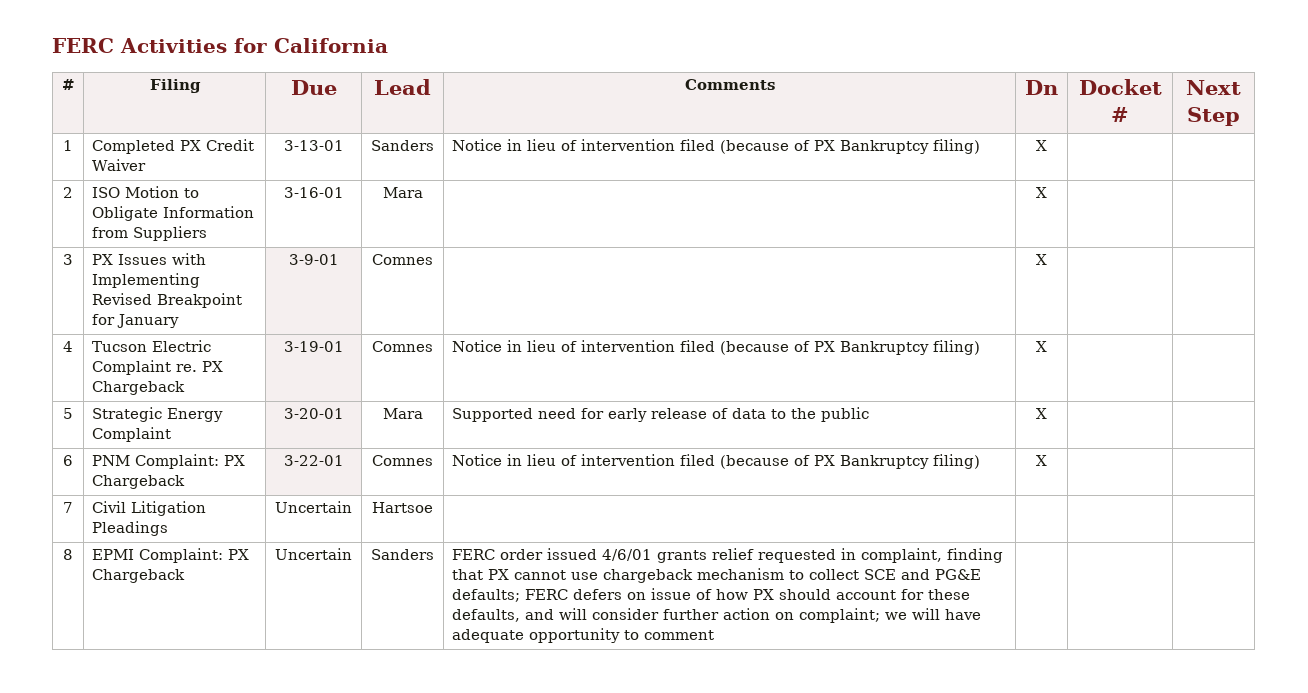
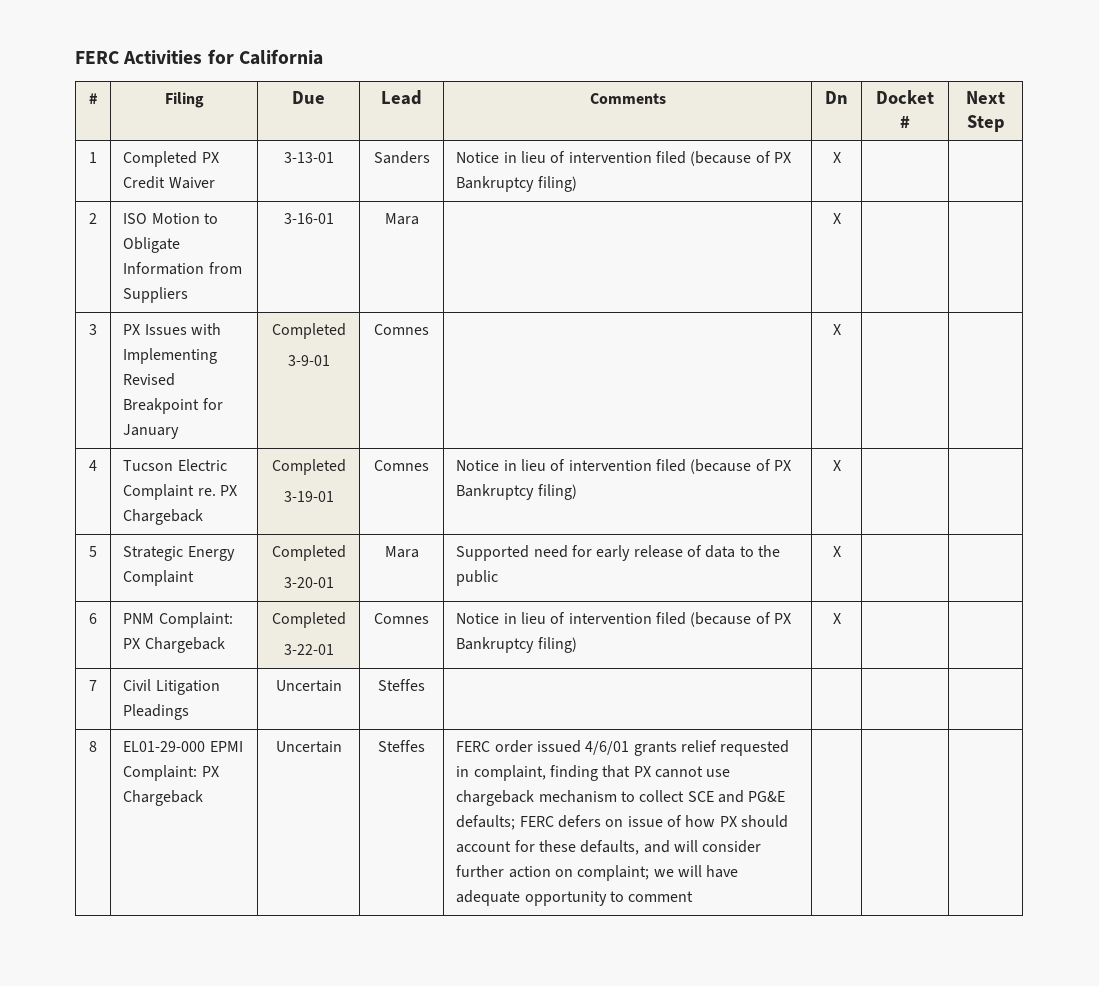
(179, 321) none -> [271,323,346,339] Completed //
(185, 388) none -> [271,459,346,475] Completed //
(171, 434) none -> [271,545,346,561] Completed //
(185, 482) none -> [271,612,346,628] Completed //
[372,502,433,513] Hartsoe -> [378,679,425,691] Steffes
(73, 554) none -> [123,741,206,752] EL01-29-000
[371,549,434,560] Sanders -> [378,740,425,752] Steffes

